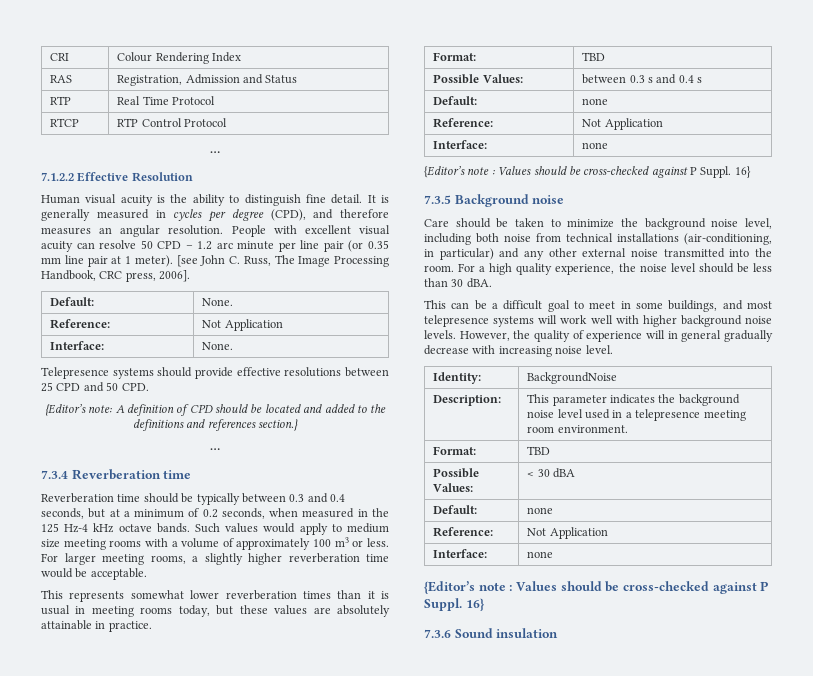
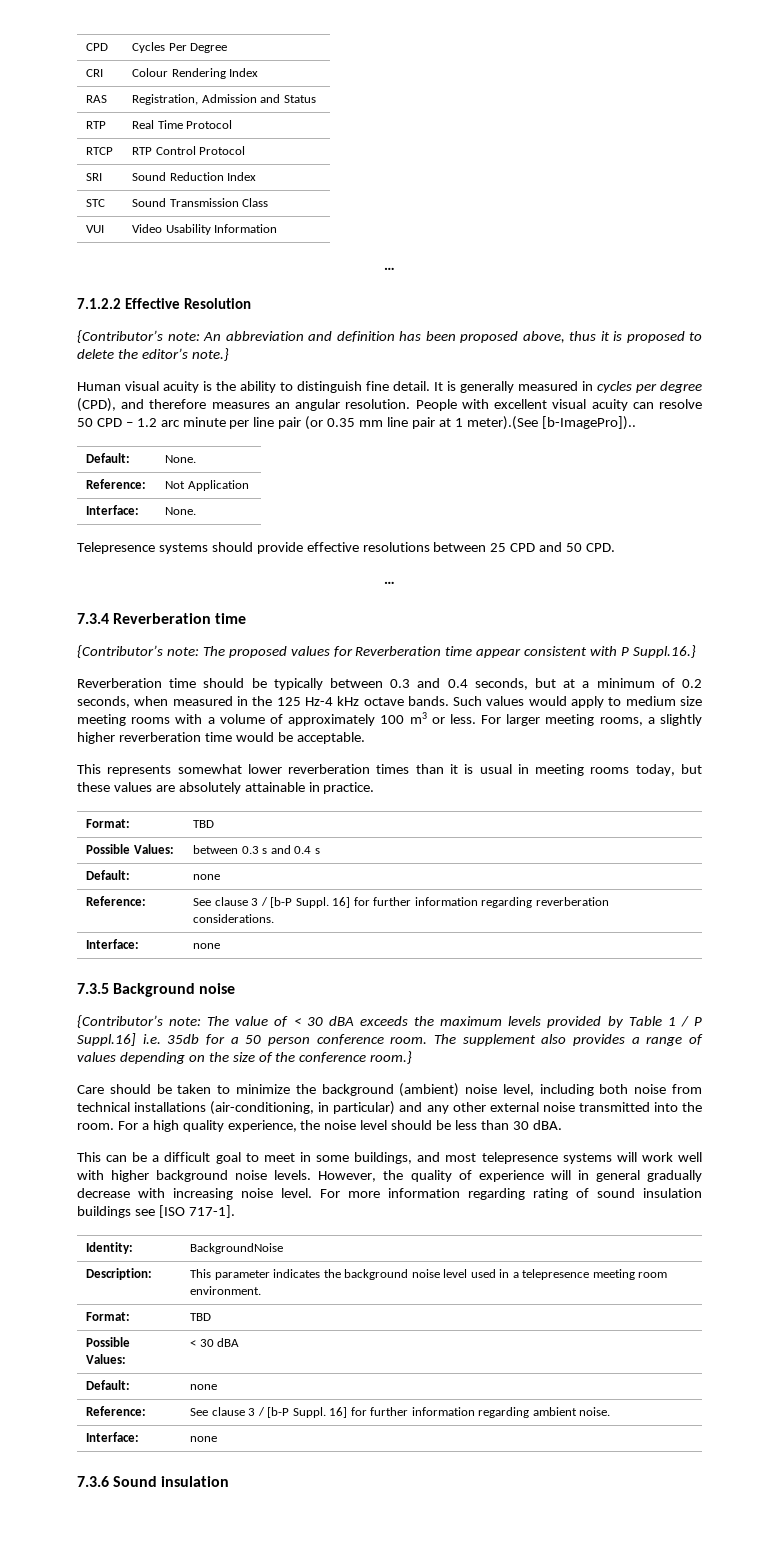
(50, 57) none -> [86,43,109,51] [132,42,228,53] CPD | Cycles Per Degree //
[210,151,220,153] [41,172,193,182] // … // 7.1.2.2 Effective Resolution -> [86,173,103,181] [132,172,257,181] [86,199,106,207] [132,198,269,207] [86,225,105,233] [132,224,278,235] [384,267,395,270] [77,298,251,309] [77,330,702,343] [77,348,229,361] // SRI | Sound Reduction Index // STC | Sound Transmission Class // VUI | Video Usability Information // … // 7.1.2.2 Effective Resolution // {Contributor’s note: An abbreviation and definition has been proposed above, thus it is proposed to delete the editor’s note.}
[134,255,389,267] [41,270,191,282] meter). [see John C. Russ, The Image Processing Handbook, CRC press, 2006]. -> [466,416,636,430] meter).(See [b-ImagePro])..
[44,404,387,416] [132,419,299,431] [210,448,220,450] [41,469,192,480] {Editor’s note: A definition of CPD should be located and added to the definitions and references section.} // … // 7.3.4 Reverberation time -> [384,581,395,584] [77,613,247,624] [77,645,696,658] … // 7.3.4 Reverberation time // {Contributor’s note: The proposed values for Reverberation time appear consistent with P Suppl.16.}
[582,118,663,130] [433,140,488,149] [582,142,609,149] [424,166,751,178] [424,194,565,207] Not Application // Interface: | none // {Editor’s note : Values should be cross-checked against P Suppl. 16} // 7.3.5 Background noise -> [193,897,609,908] [193,914,275,923] [86,939,140,949] [193,943,221,949] [77,983,236,997] [77,1015,703,1028] [77,1033,703,1046] [77,1051,413,1064] See clause 3 / [b-P Suppl. 16] for further information regarding reverberation considerations. // Interface: | none // 7.3.5 Background noise // {Contributor’s note: The value of < 30 dBA exceeds the maximum levels provided by Table 1 / P Suppl.16] i.e. 35db for a 50 person conference room. The supplement also provides a range of values depending on the size of the conference room.}
(706, 224) none -> [399,1083,460,1097] (ambient)
(613, 349) none -> [320,1188,702,1200] [77,1205,235,1218] For more information regarding rating of sound insulation buildings see [ISO 717-1].
[527,527,608,539] [433,549,488,558] [527,551,554,558] [424,581,769,594] [424,598,485,611] Not Application // Interface: | none // {Editor’s note : Values should be cross-checked against P Suppl. 16} -> [190,1407,611,1418] [86,1432,140,1442] [190,1436,218,1442] See clause 3 / [b-P Suppl. 16] for further information regarding ambient noise. // Interface: | none

